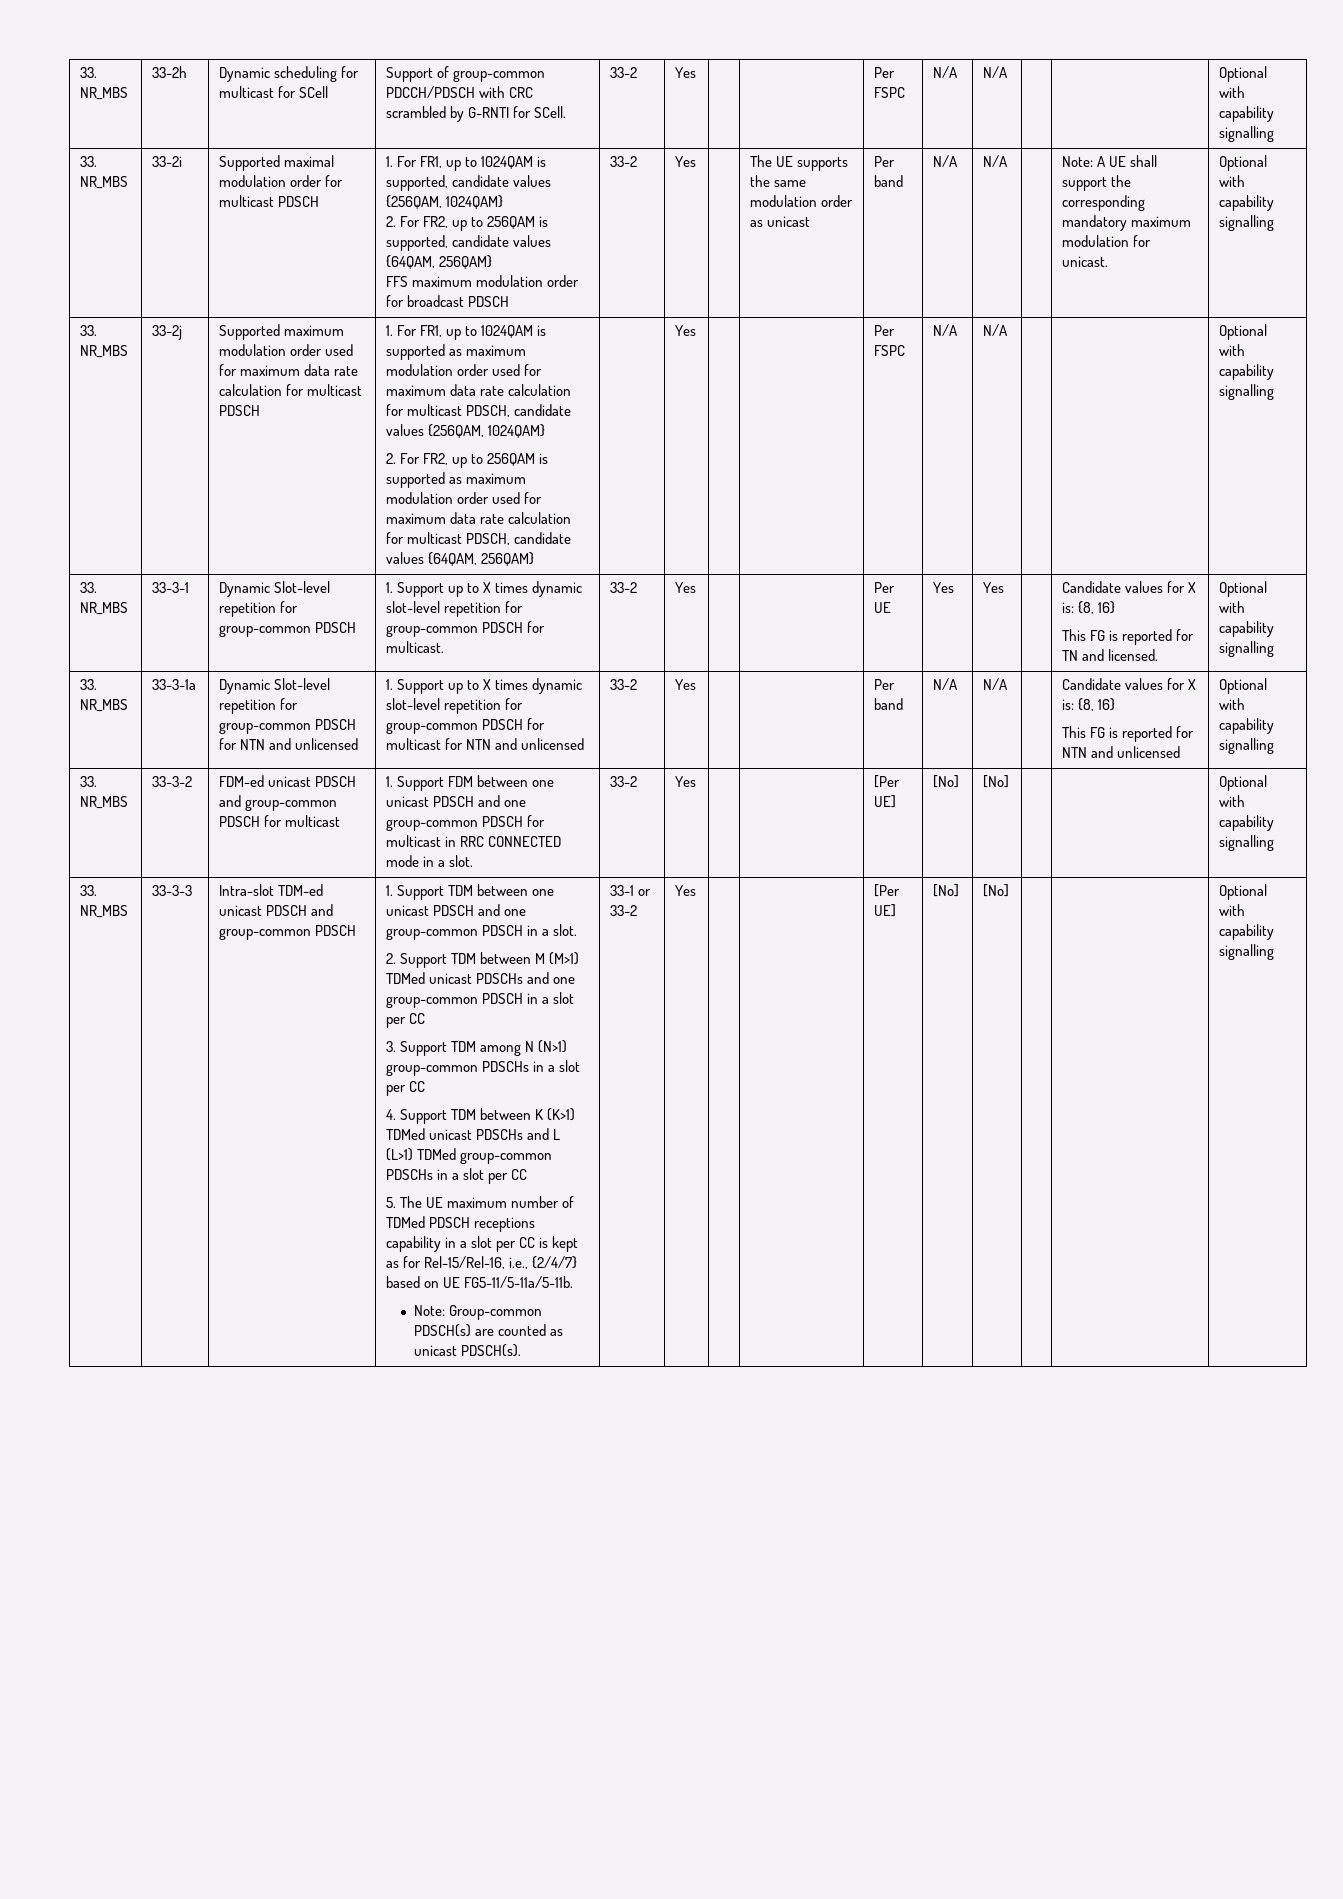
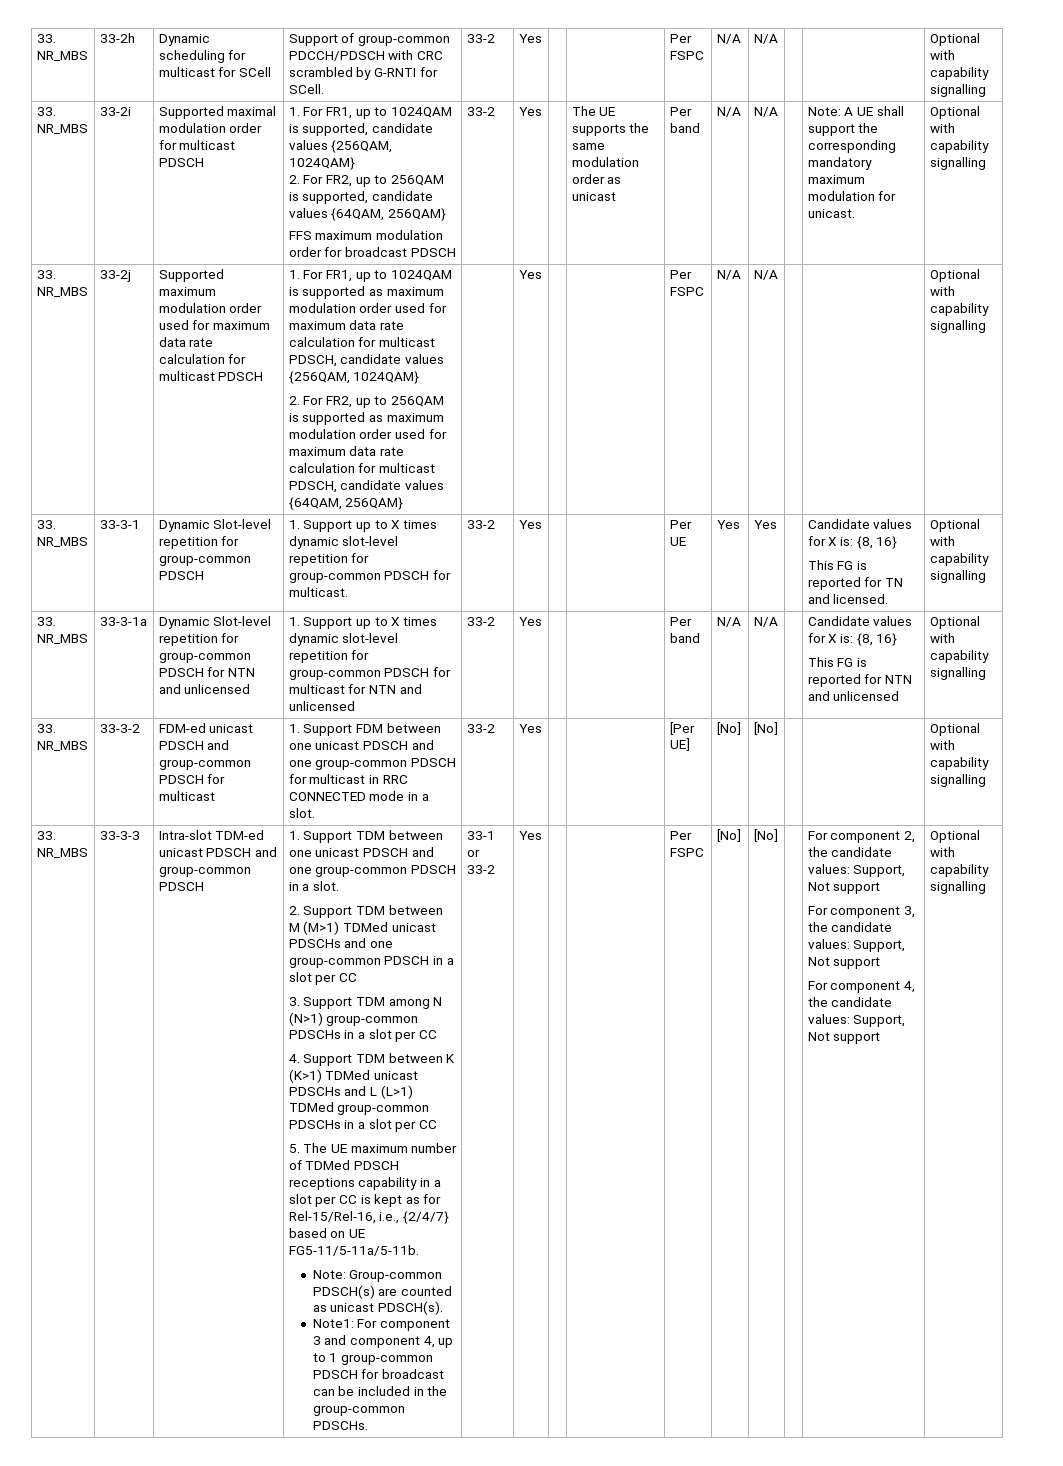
(522, 1350) none -> [312,1319,450,1331] [312,1335,454,1348] [312,1353,433,1365] [312,1369,444,1379] [312,1386,448,1396] [312,1405,405,1416] [312,1421,368,1430] // Note1: For component 3 and component 4, up to 1 group-common PDSCH for broadcast can be included in the group-common PDSCHs.
[874,884,901,897] [874,904,897,917] [933,884,960,897] [983,884,1010,897] [Per UE] | [No] | [No] | | -> [669,831,692,840] [669,848,704,857] [716,829,741,842] [753,829,778,842] [807,831,915,843] [807,847,893,857] [807,864,906,877] [807,882,881,894] [807,906,915,918] [807,922,893,932] [807,939,906,952] [807,957,881,969] [807,981,915,993] [807,997,893,1007] [807,1014,906,1027] [807,1032,881,1044] Per FSPC | [No] | [No] | | For component 2, the candidate values: Support, Not support // For component 3, the candidate values: Support, Not support // For component 4, the candidate values: Support, Not support

